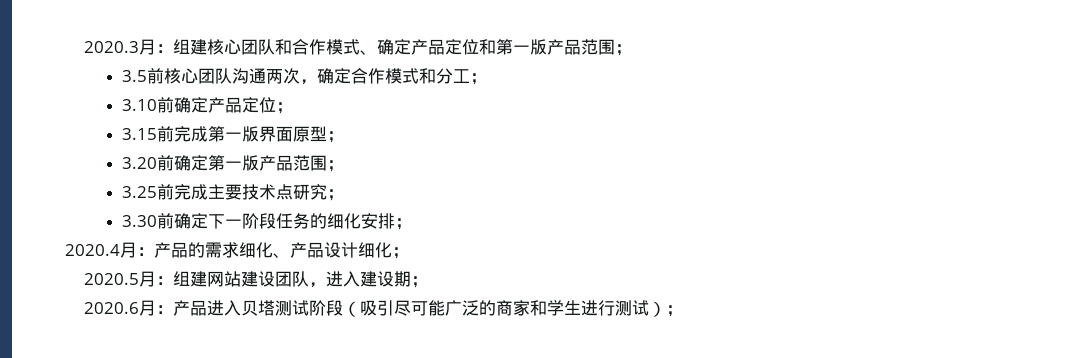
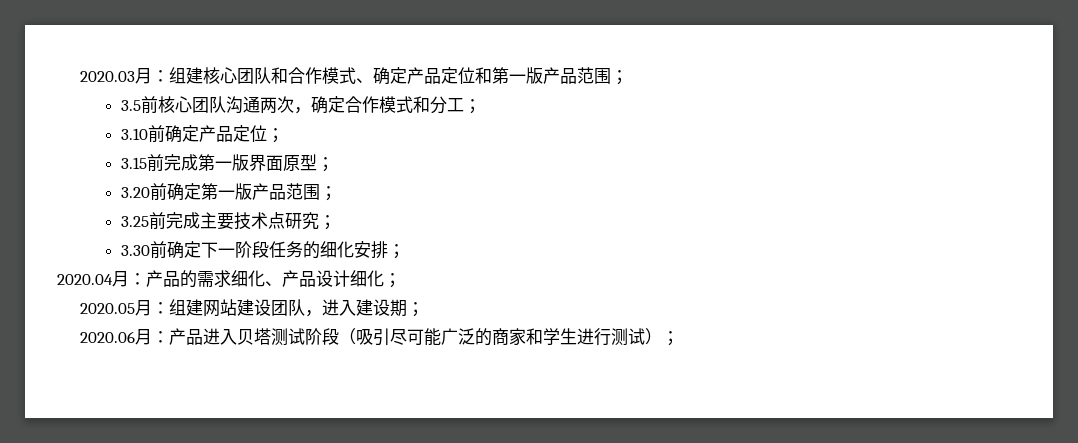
[84,41,140,53] 2020.3 -> [79,71,135,82] 2020.03
[65,244,120,256] 2020.4 -> [57,274,113,285] 2020.04
[84,273,140,285] 2020.5 -> [79,303,135,314] 2020.05
[84,302,140,314] 2020.6 -> [79,331,135,343] 2020.06

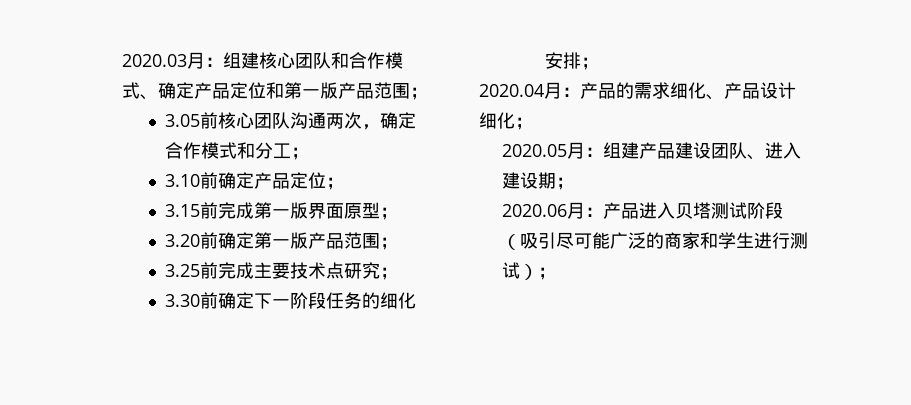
[120,100,141,111] 3.5 -> [164,114,200,127] 3.05
[202,299,237,317] 网站 -> [639,142,676,159] 产品
[304,310,322,317] ， -> [747,154,766,160] 、

